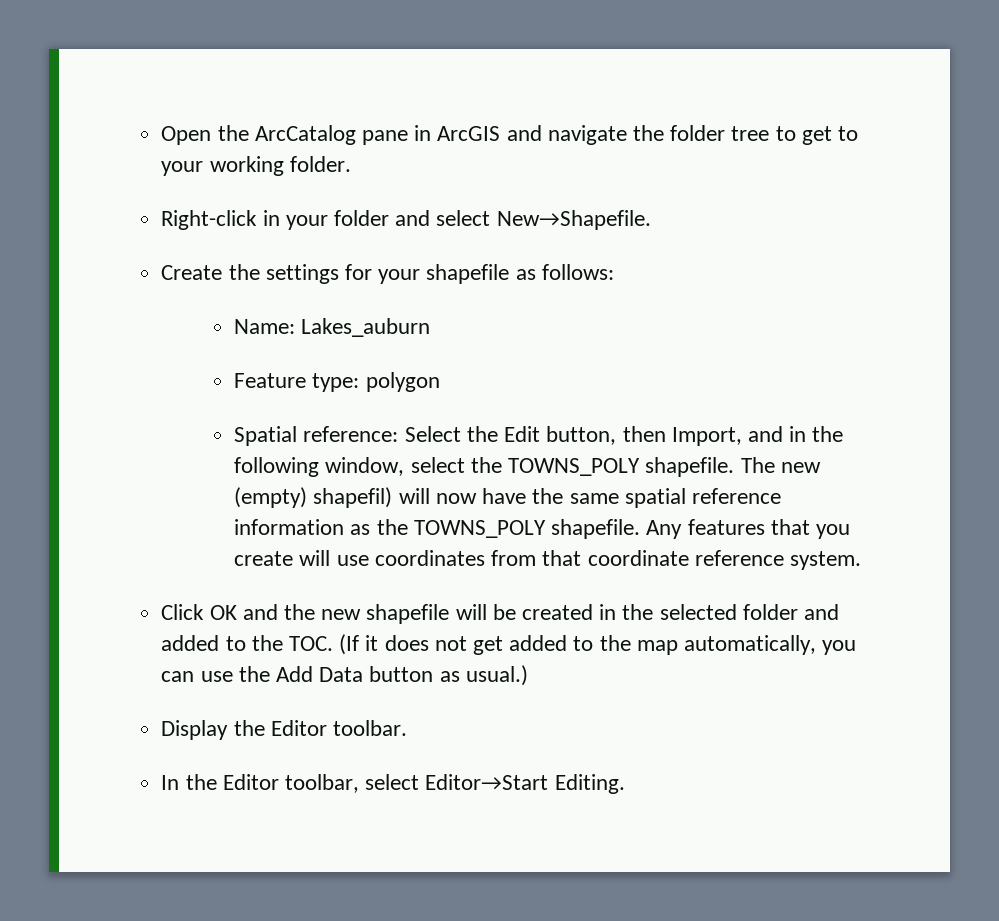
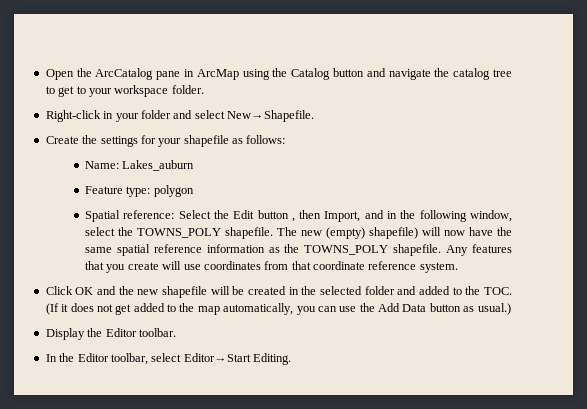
[437,126,501,141] ArcGIS -> [196,68,364,80] ArcMap using the Catalog button
[670,125,726,141] folder -> [453,68,491,80] catalog
[209,156,284,176] working -> [114,85,169,97] workspace
[546,426,617,445] button, -> [257,210,295,222] button ,
[313,487,393,508] shapefil) -> [369,227,419,239] shapefile)

